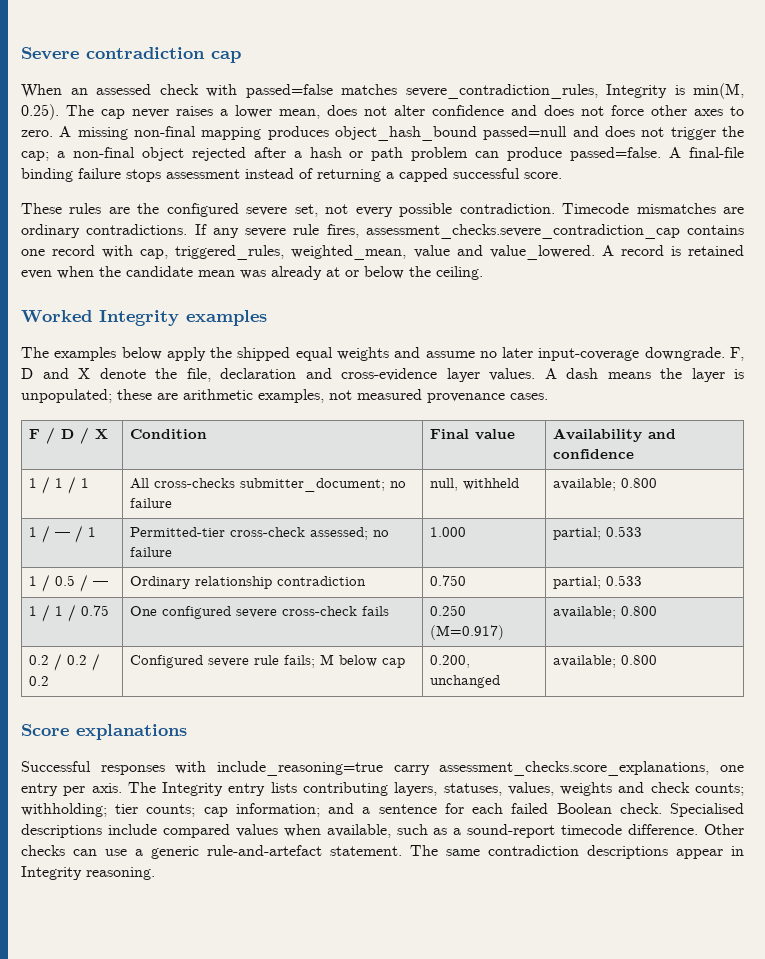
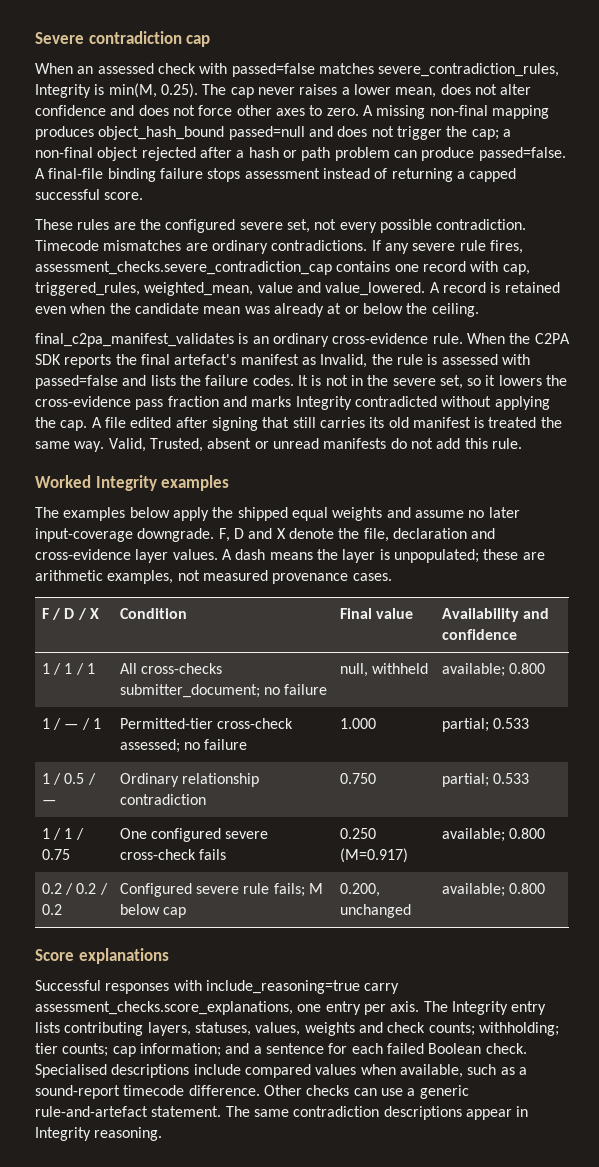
(483, 273) none -> [35,333,570,347] [35,354,530,368] [35,375,568,389] [35,396,550,410] [35,417,562,431] [35,438,522,452] // final_c2pa_manifest_validates is an ordinary cross-evidence rule. When the C2PA SDK reports the final artefact's manifest as Invalid, the rule is assessed with passed=false and lists the failure codes. It is not in the severe set, so it lowers the cross-evidence pass fraction and marks Integrity contradicted without applying the cap. A file edited after signing that still carries its old manifest is treated the same way. Valid, Trusted, absent or unread manifests do not add this rule.

